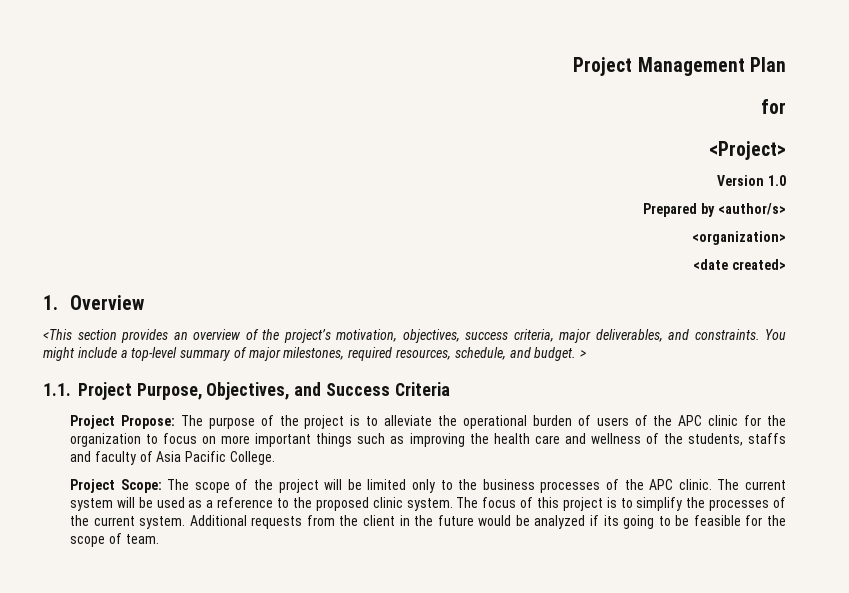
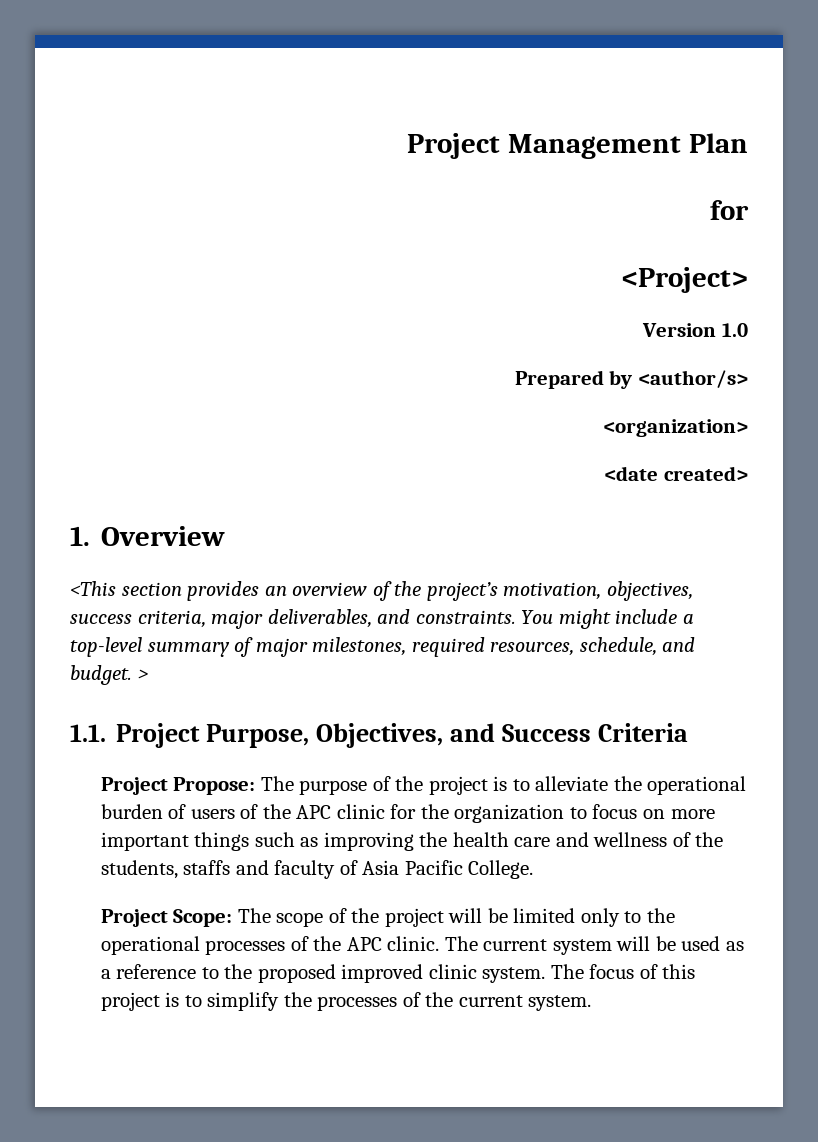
[482,479,535,490] business -> [100,936,200,955] operational
(369, 504) none -> [341,964,424,983] improved
[189,515,787,529] [70,533,159,547] Additional requests from the client in the future would be analyzed if its going to be feasible for the scope of team. -> (592, 1003) none

